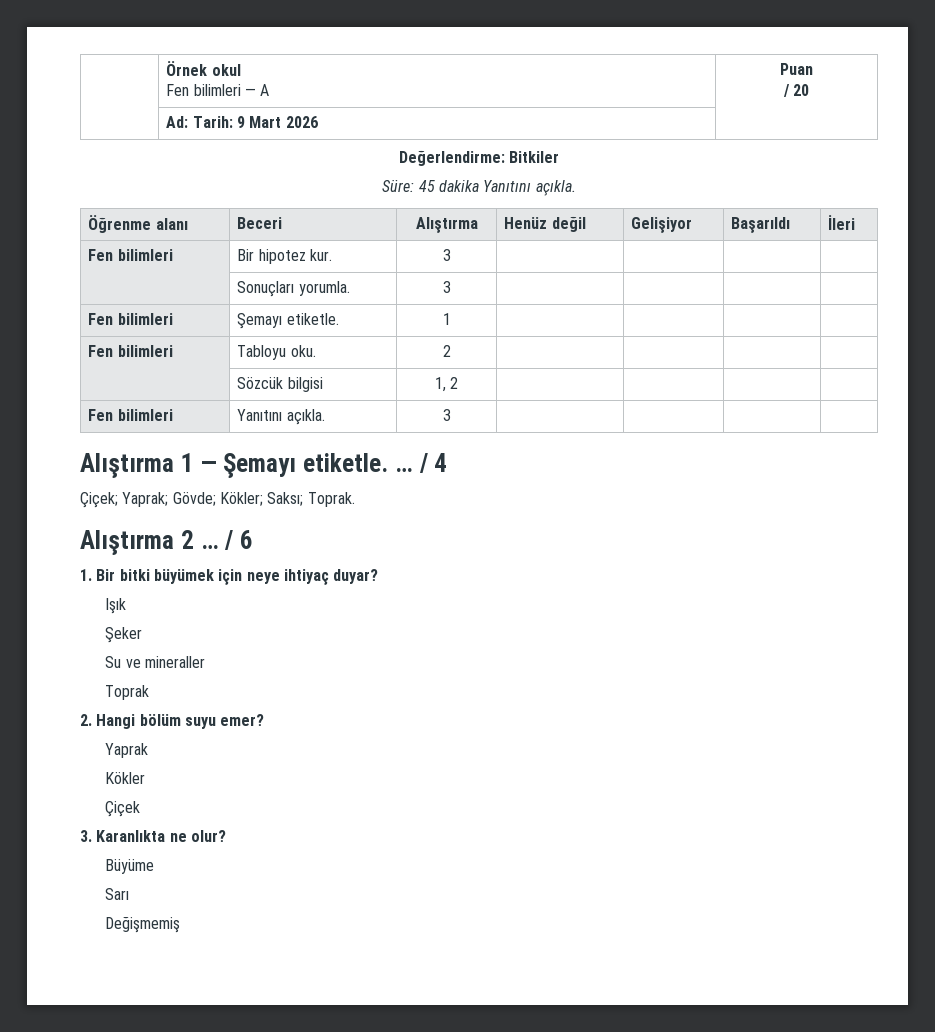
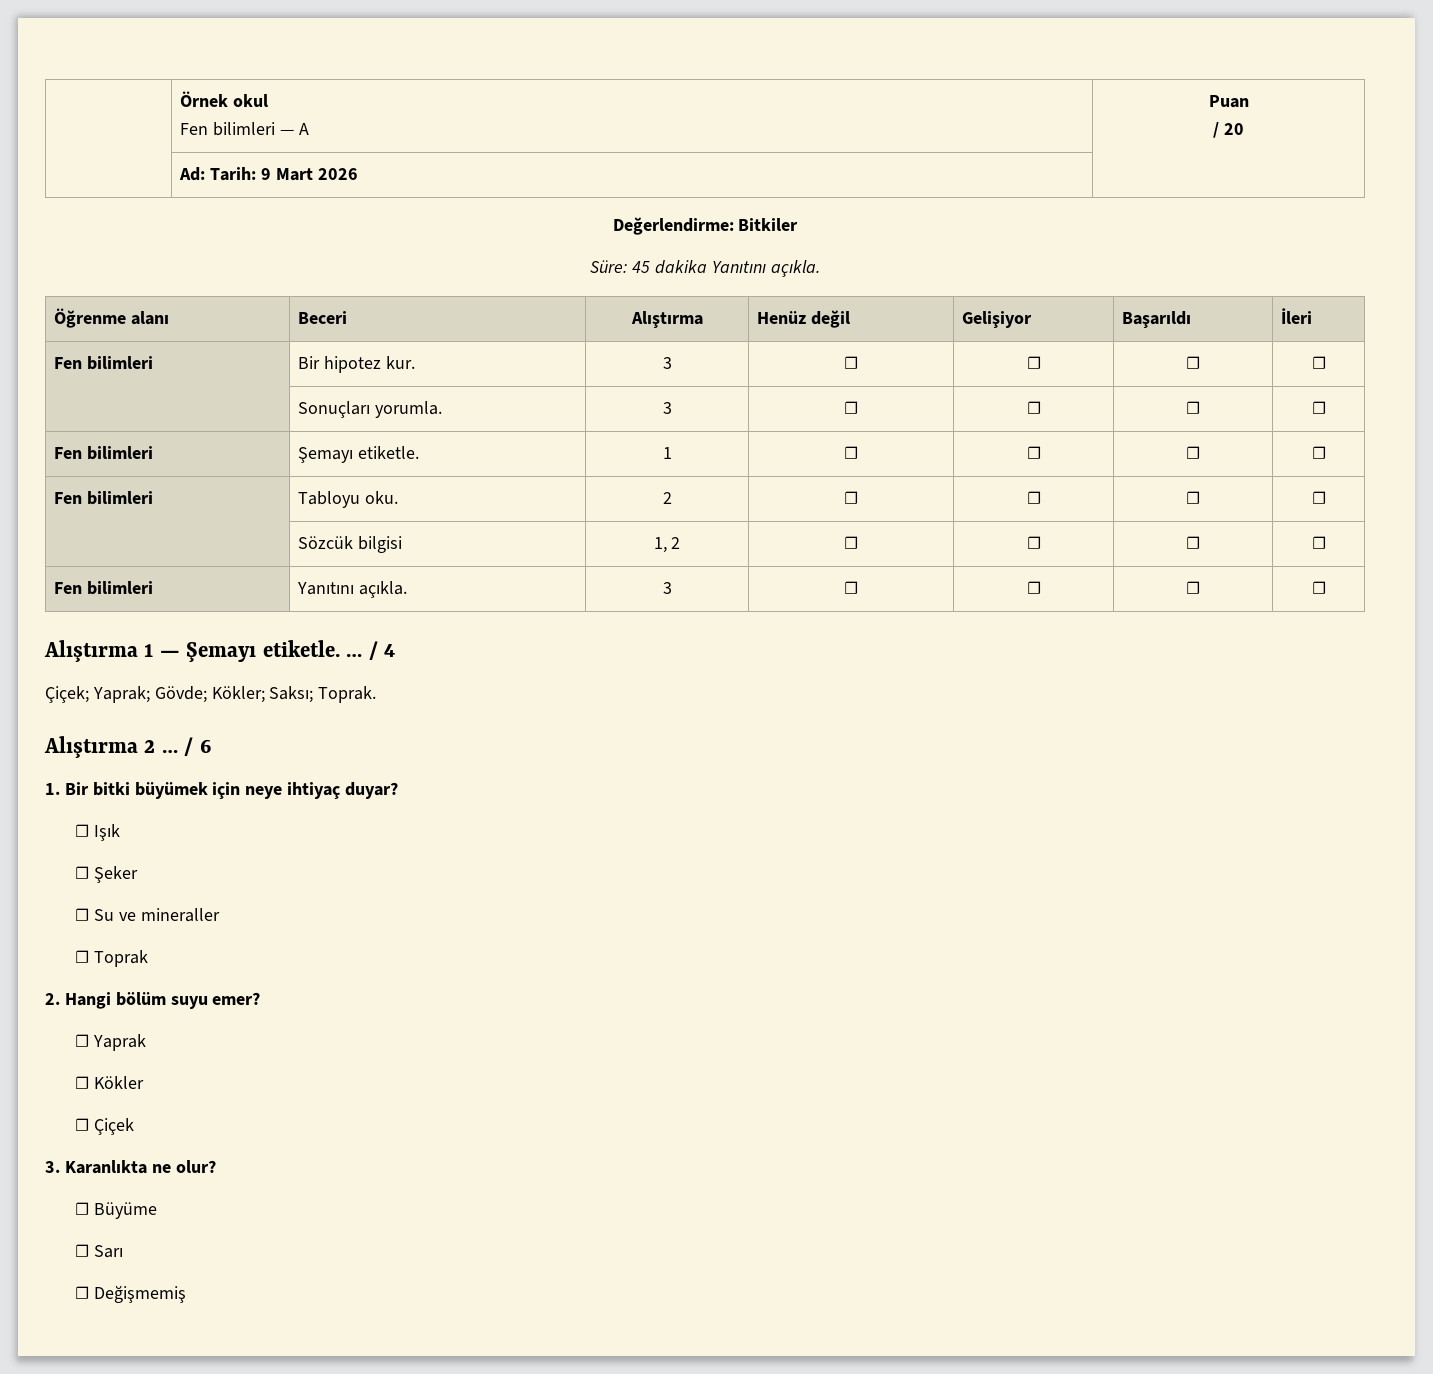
(451, 255) | | | -> [844,356,858,369] [1026,356,1041,369] [1186,356,1200,369] [1311,356,1326,369] ☐ | ☐ | ☐ | ☐
(451, 287) | | | -> [844,401,858,414] [1026,401,1041,414] [1186,401,1200,414] [1311,401,1326,414] ☐ | ☐ | ☐ | ☐
(451, 319) | | | -> [844,446,858,459] [1026,446,1041,459] [1186,446,1200,459] [1311,446,1326,459] ☐ | ☐ | ☐ | ☐
(451, 351) | | | -> [844,491,858,504] [1026,491,1041,504] [1186,491,1200,504] [1311,491,1326,504] ☐ | ☐ | ☐ | ☐
(459, 383) | | | -> [844,536,858,549] [1026,536,1041,549] [1186,536,1200,549] [1311,536,1326,549] ☐ | ☐ | ☐ | ☐
(451, 415) | | | -> [844,581,858,594] [1026,581,1041,594] [1186,581,1200,594] [1311,581,1326,594] ☐ | ☐ | ☐ | ☐
(379, 576) none -> [75,824,90,837] ☐
(127, 606) none -> [75,866,90,879] ☐
(143, 635) none -> [75,908,90,921] ☐
(205, 662) none -> [75,950,90,963] ☐
(265, 720) none -> [75,1034,90,1047] ☐
(149, 750) none -> [75,1076,90,1089] ☐
(146, 778) none -> [75,1118,90,1131] ☐
(226, 836) none -> [75,1202,90,1215] ☐
(155, 866) none -> [75,1244,90,1257] ☐
(130, 894) none -> [75,1286,90,1299] ☐

